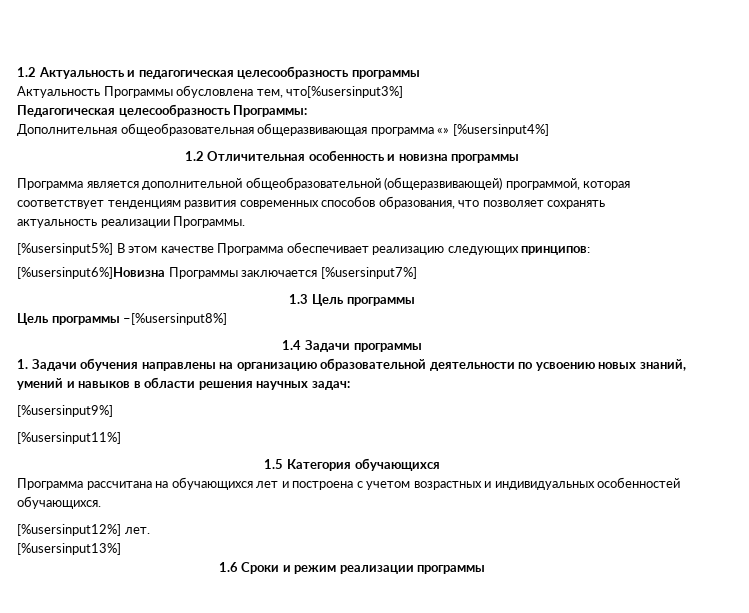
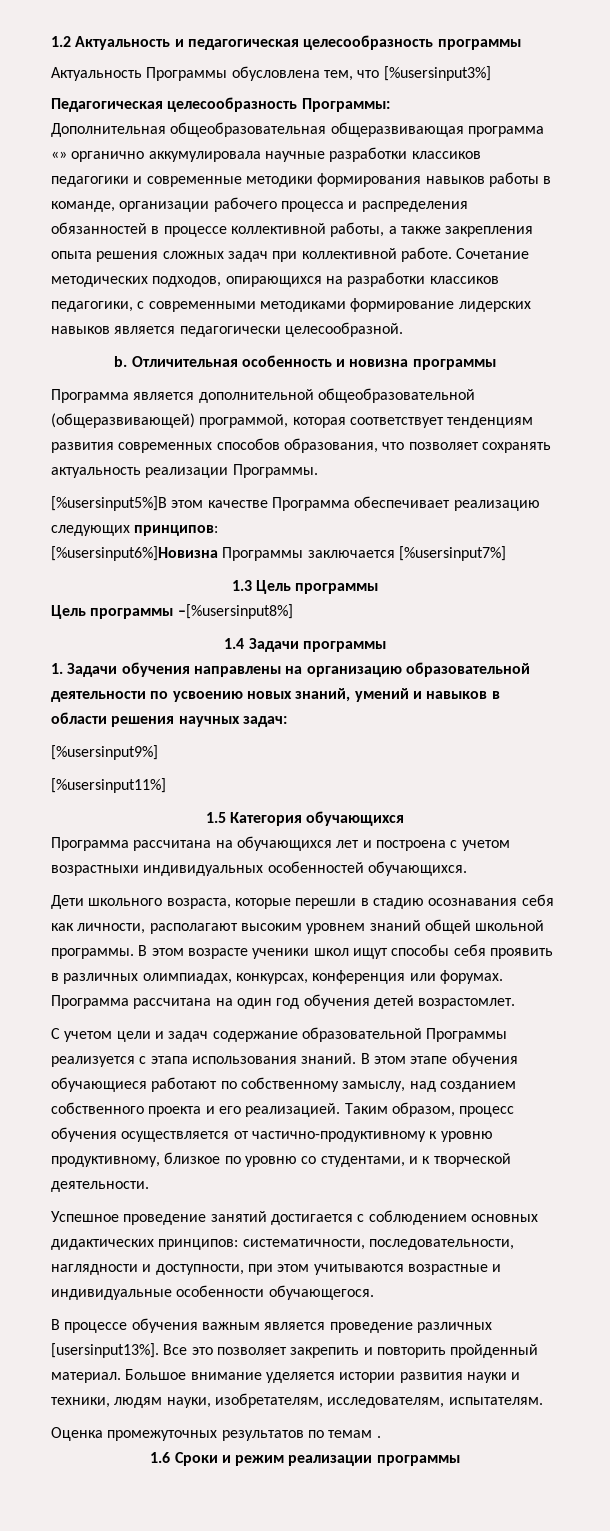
[286,86,404,98] что[%usersinput3%] -> [357,66,491,81] что [%usersinput3%]
[452,124,549,136] [184,151,204,161] [%usersinput4%] // 1.2 -> [71,147,481,162] [51,172,552,187] [51,197,468,212] [51,222,534,237] [51,247,530,262] [51,272,499,287] [51,298,531,312] [51,322,403,337] [114,356,128,367] органично аккумулировала научные разработки классиков педагогики и современные методики формирования навыков работы в команде, организации рабочего процесса и распределения обязанностей в процессе коллективной работы, а также закрепления опыта решения сложных задач при коллективной работе. Сочетание методических подходов, опирающихся на разработки классиков педагогики, с современными методиками формирование лидерских навыков является педагогически целесообразной. // b.
[17,243,125,255] [%usersinput5%] В -> [51,496,167,511] [%usersinput5%]В
[413,481,492,490] возрастных и -> [51,865,139,876] возрастныхи
[17,524,150,536] [17,543,121,555] [%usersinput12%] лет. // [%usersinput13%] -> [51,894,554,909] [51,919,545,934] [51,944,553,959] [51,970,503,984] [51,994,516,1009] [51,1027,508,1042] [51,1052,518,1067] [51,1077,516,1092] [51,1102,515,1117] [51,1127,493,1142] [51,1152,511,1167] [51,1181,149,1192] [51,1210,538,1225] [51,1239,514,1250] [51,1264,502,1275] [51,1285,374,1300] [51,1318,492,1333] [51,1343,539,1358] [51,1369,521,1383] [51,1393,543,1408] [51,1427,381,1441] Дети школьного возраста, которые перешли в стадию осознавания себя как личности, располагают высоким уровнем знаний общей школьной программы. В этом возрасте ученики школ ищут способы себя проявить в различных олимпиадах, конкурсах, конференция или форумах. Программа рассчитана на один год обучения детей возрастомлет. // С учетом цели и задач содержание образовательной Программы реализуется с этапа использования знаний. В этом этапе обучения обучающиеся работают по собственному замыслу, над созданием собственного проекта и его реализацией. Таким образом, процесс обучения осуществляется от частично-продуктивному к уровню продуктивному, близкое по уровню со студентами, и к творческой деятельности. // Успешное проведение занятий достигается с соблюдением основных дидактических принципов: систематичности, последовательности, наглядности и доступности, при этом учитываются возрастные и индивидуальные особенности обучающегося. // В процессе обучения важным является проведение различных [usersinput13%]. Все это позволяет закрепить и повторить пройденный материал. Большое внимание уделяется истории развития науки и техники, людям науки, изобретателям, исследователям, испытателям. // Оценка промежуточных результатов по темам .

